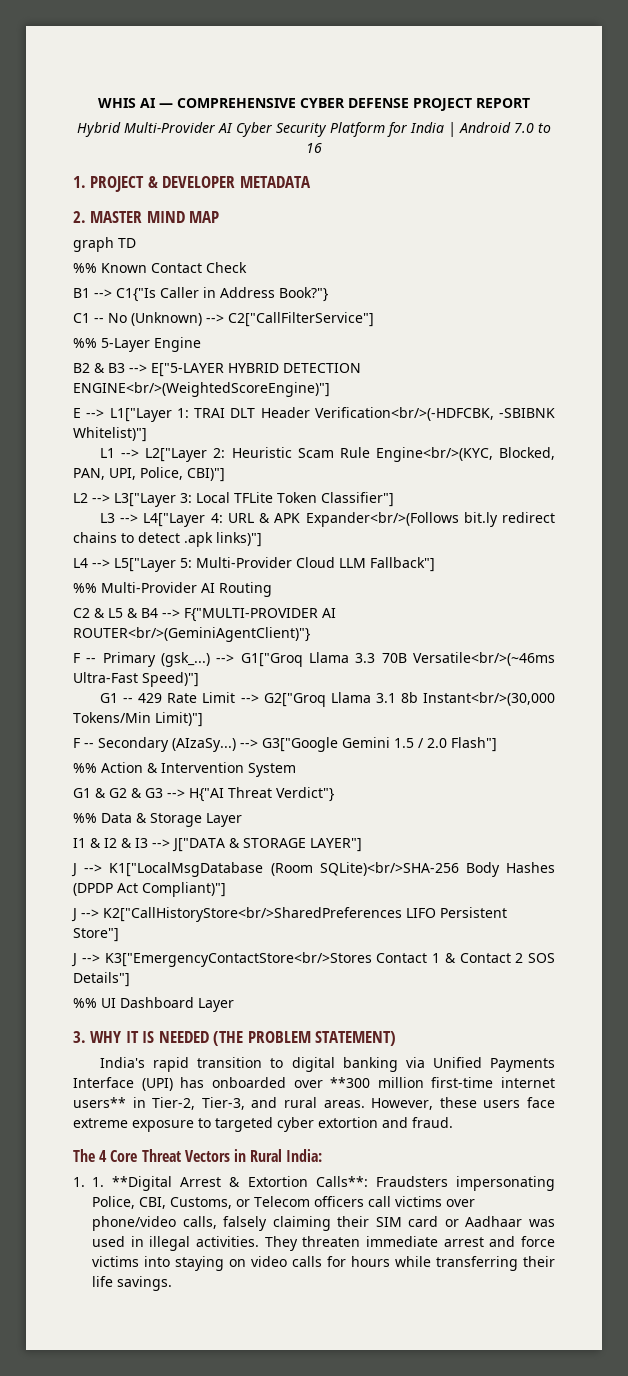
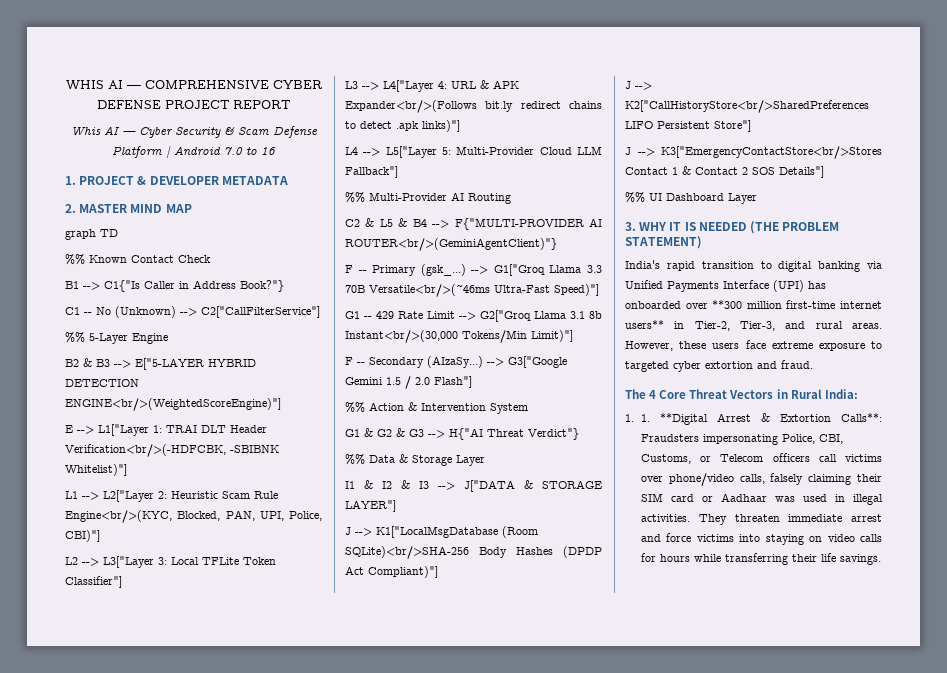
[77,122,444,137] Hybrid Multi-Provider AI Cyber Security Platform for India -> [70,126,318,138] [112,146,163,158] Whis AI — Cyber Security & Scam Defense Platform

